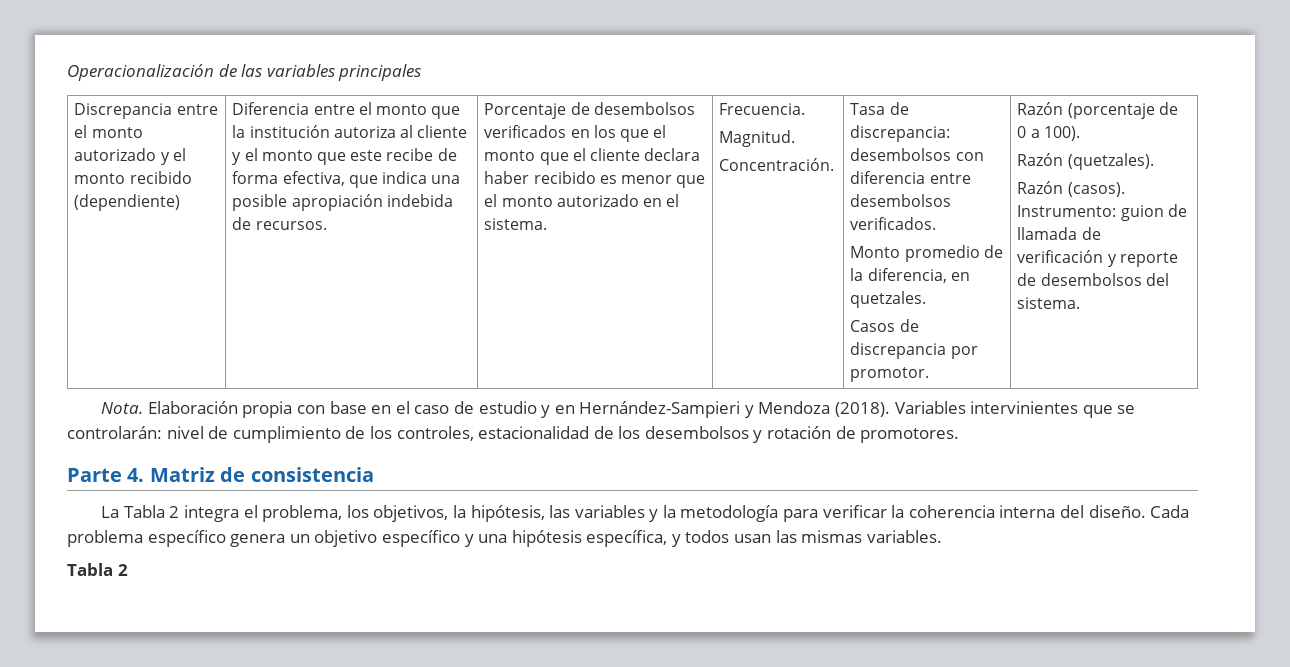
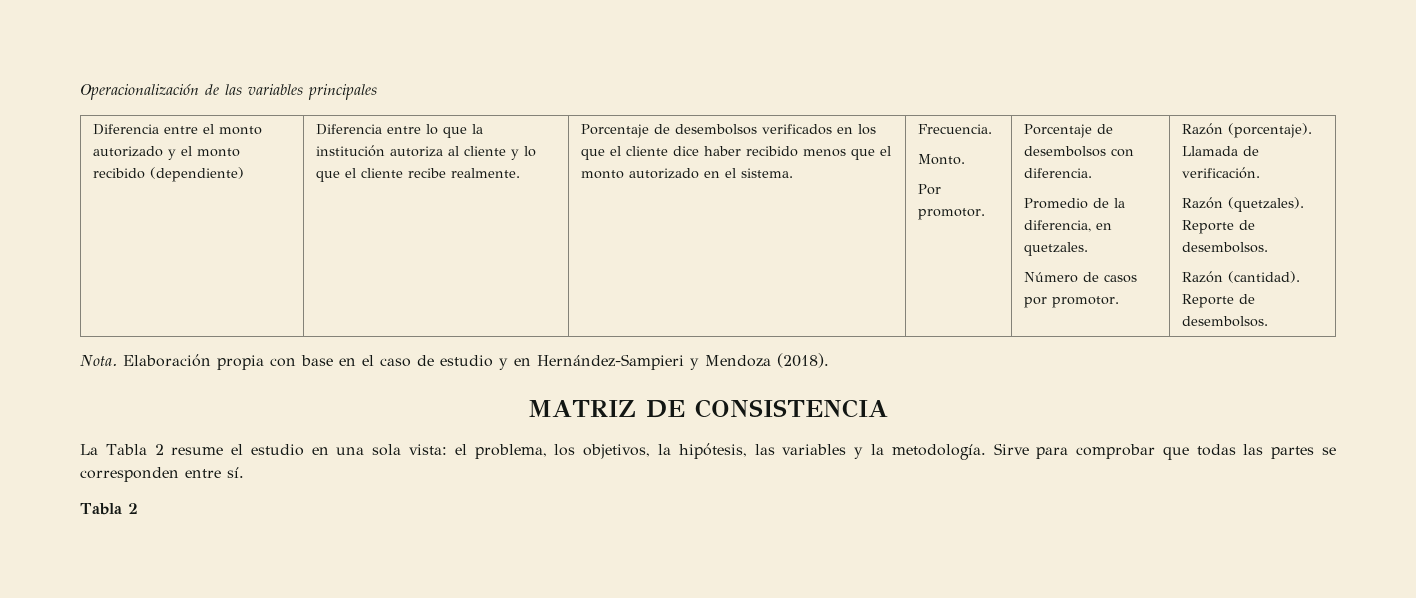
[74,103,173,119] Discrepancia -> [92,124,159,135] Diferencia
[358,102,428,115] el monto -> [425,124,438,135] lo
[244,148,457,165] [232,171,461,188] [232,194,453,211] [232,217,327,230] el monto que este recibe de forma efectiva, que indica una posible apropiación indebida de recursos. -> [523,146,536,157] [315,168,520,182] lo que el cliente recibe realmente.
[484,148,701,165] [484,171,673,184] monto que el cliente declara haber recibido es menor -> [625,146,846,157] cliente dice haber recibido menos
[719,130,796,147] [719,158,835,171] [850,102,909,115] [850,125,951,142] [850,148,984,161] [850,171,971,184] [850,194,952,207] [850,217,937,230] [850,245,980,262] Magnitud. // Concentración. | Tasa de discrepancia: desembolsos con diferencia entre desembolsos verificados. // Monto promedio -> [917,154,965,165] [917,184,941,195] [917,208,985,220] [1023,124,1113,138] [1023,146,1134,157] [1023,168,1092,178] [1023,198,1088,209] Monto. // Por promotor. | Porcentaje de desembolsos con diferencia. // Promedio
[850,319,919,332] [850,342,947,359] Casos de discrepancia -> [1023,272,1137,283] Número de casos
[1067,102,1178,119] [1017,126,1080,141] [1017,153,1154,170] [1017,181,1125,197] [1017,204,1187,221] [1017,227,1101,240] [1017,250,1178,267] [1017,273,1169,286] [1017,297,1081,309] (porcentaje de 0 a 100). // Razón (quetzales). // Razón (casos). Instrumento: guion de llamada de verificación y reporte de desembolsos del sistema. -> [1227,123,1312,138] [1181,146,1259,156] [1181,167,1260,179] [1181,197,1304,212] [1181,220,1255,234] [1181,242,1268,253] [1181,271,1300,283] [1181,294,1255,308] [1181,316,1268,327] (porcentaje). Llamada de verificación. // Razón (quetzales). Reporte de desembolsos. // Razón (cantidad). Reporte de desembolsos.
[894,401,1136,418] [67,426,960,443] [67,467,374,482] [101,505,239,522] Variables intervinientes que se controlarán: nivel de cumplimiento de los controles, estacionalidad de los desembolsos y rotación de promotores. // Parte 4. Matriz de consistencia // La Tabla 2 integra -> [528,399,888,418] [80,444,448,456] // MATRIZ DE CONSISTENCIA // La Tabla 2 resume el estudio en una sola vista:
[680,505,1190,522] [67,530,942,547] metodología para verificar la coherencia interna del diseño. Cada problema específico genera un objetivo específico y una hipótesis específica, y todos usan las mismas variables. -> [891,443,1337,460] [80,467,244,482] metodología. Sirve para comprobar que todas las partes se corresponden entre sí.

